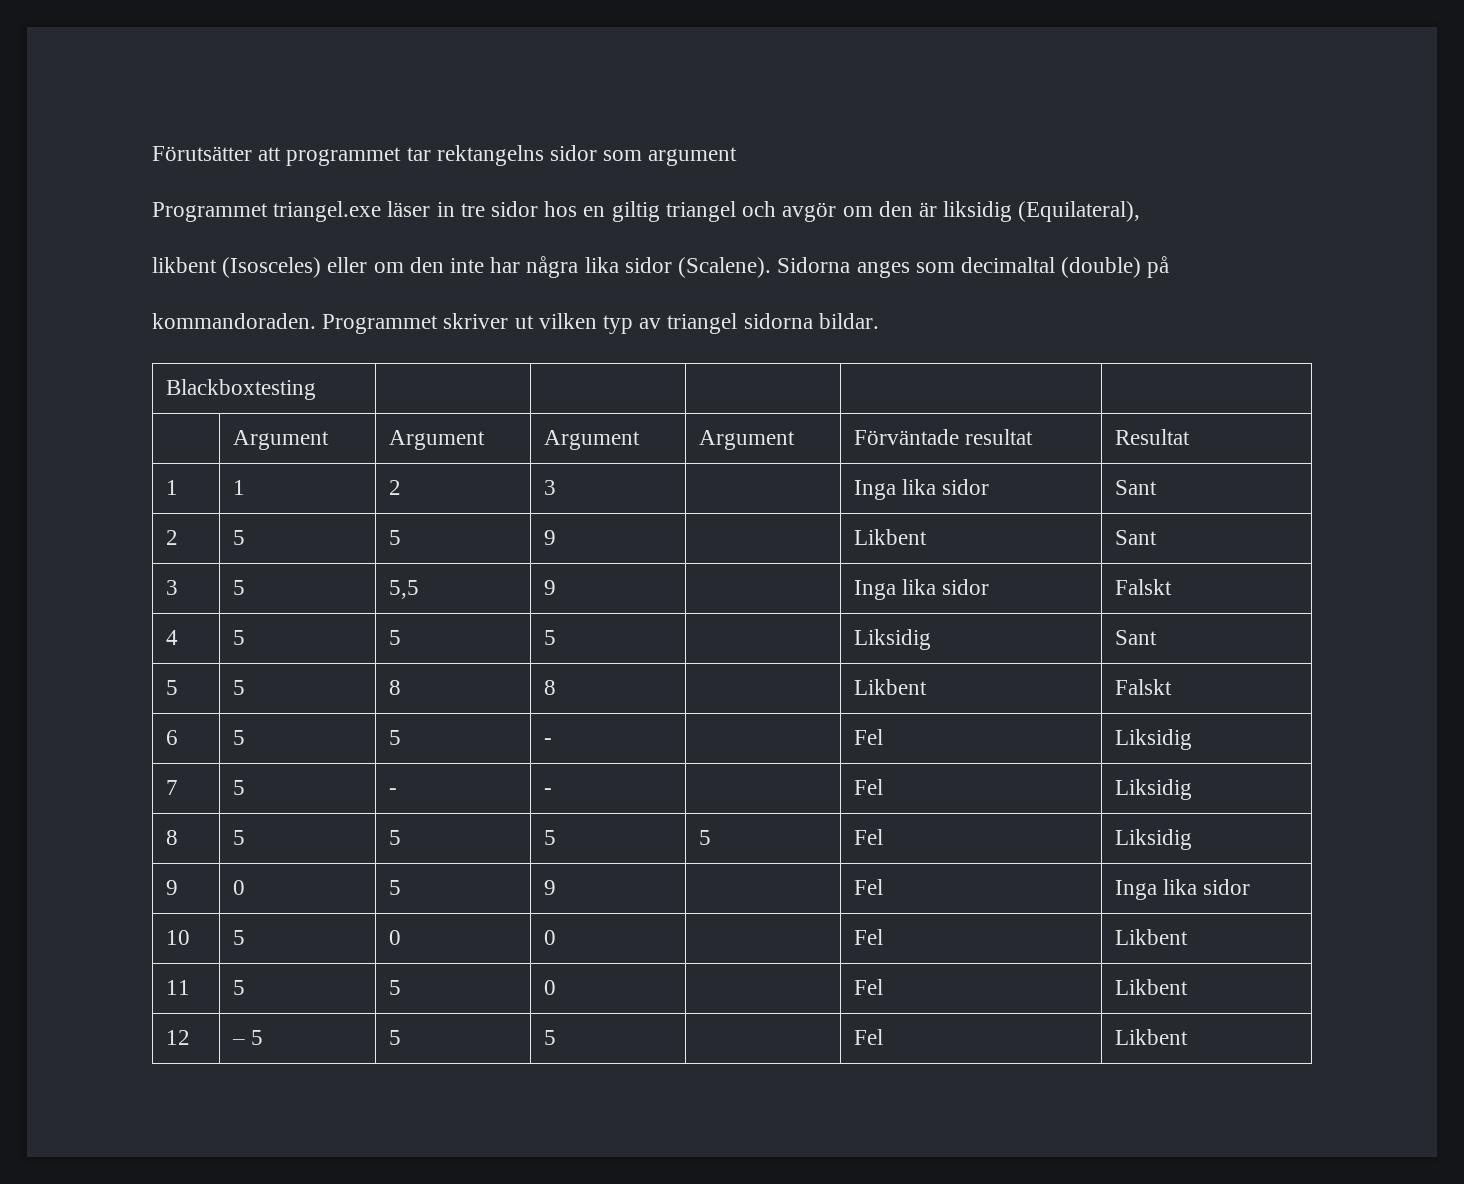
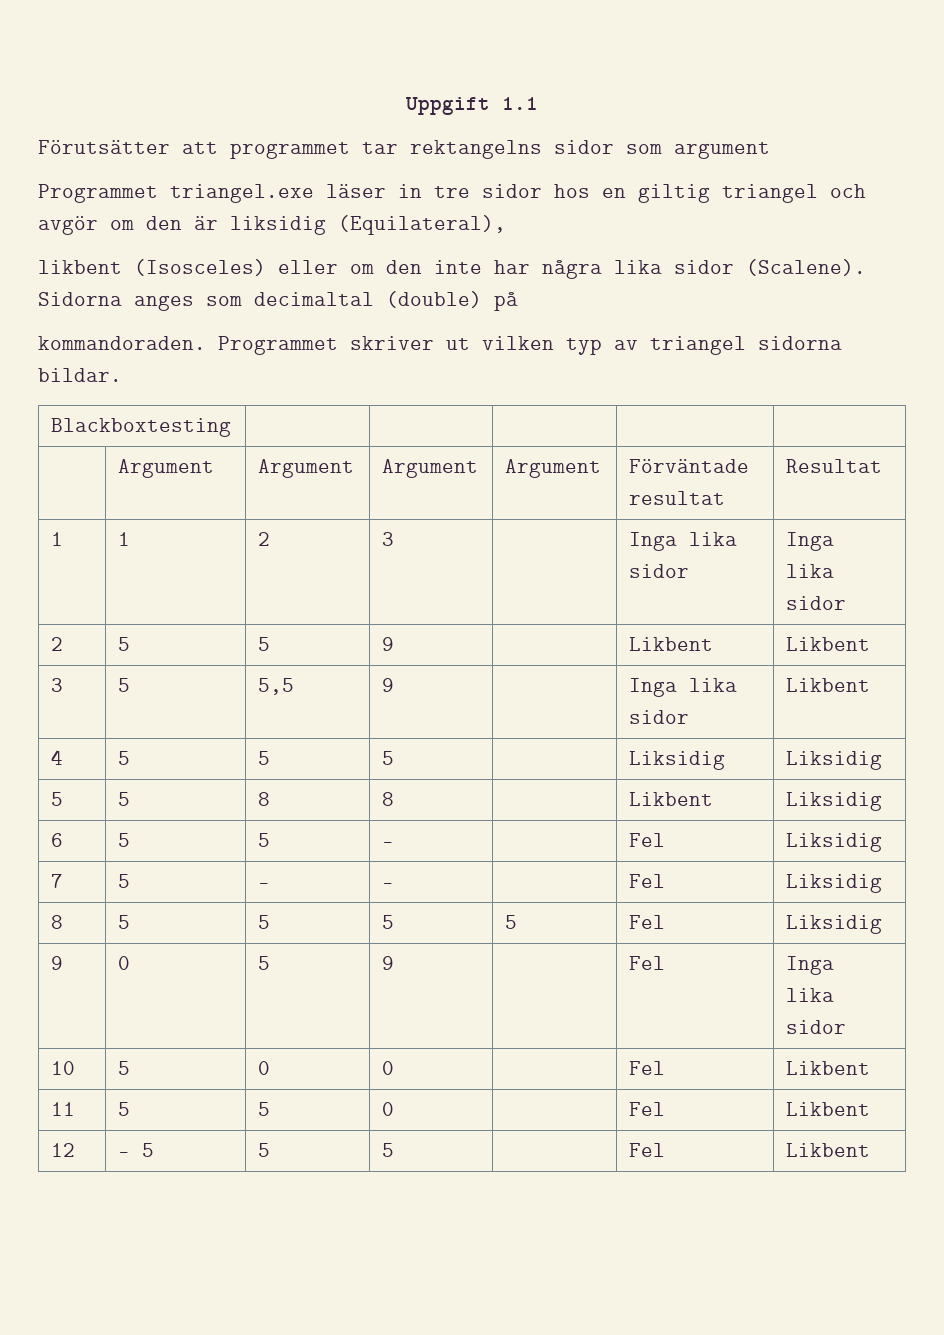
(152, 153) none -> [405,97,538,115] Uppgift 1.1 //
[1115,480,1158,495] Sant -> [786,532,835,551] [786,564,835,578] [786,596,847,610] Inga lika sidor
[1115,530,1158,545] Sant -> [786,637,871,651] Likbent
[1115,579,1173,595] Falskt -> [786,678,871,692] Likbent
[1115,630,1158,645] Sant -> [786,751,883,770] Liksidig
[1115,679,1173,695] Falskt -> [786,792,883,811] Liksidig

